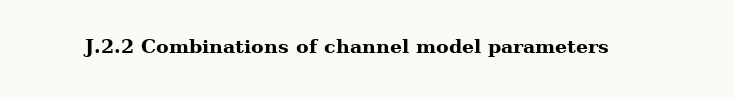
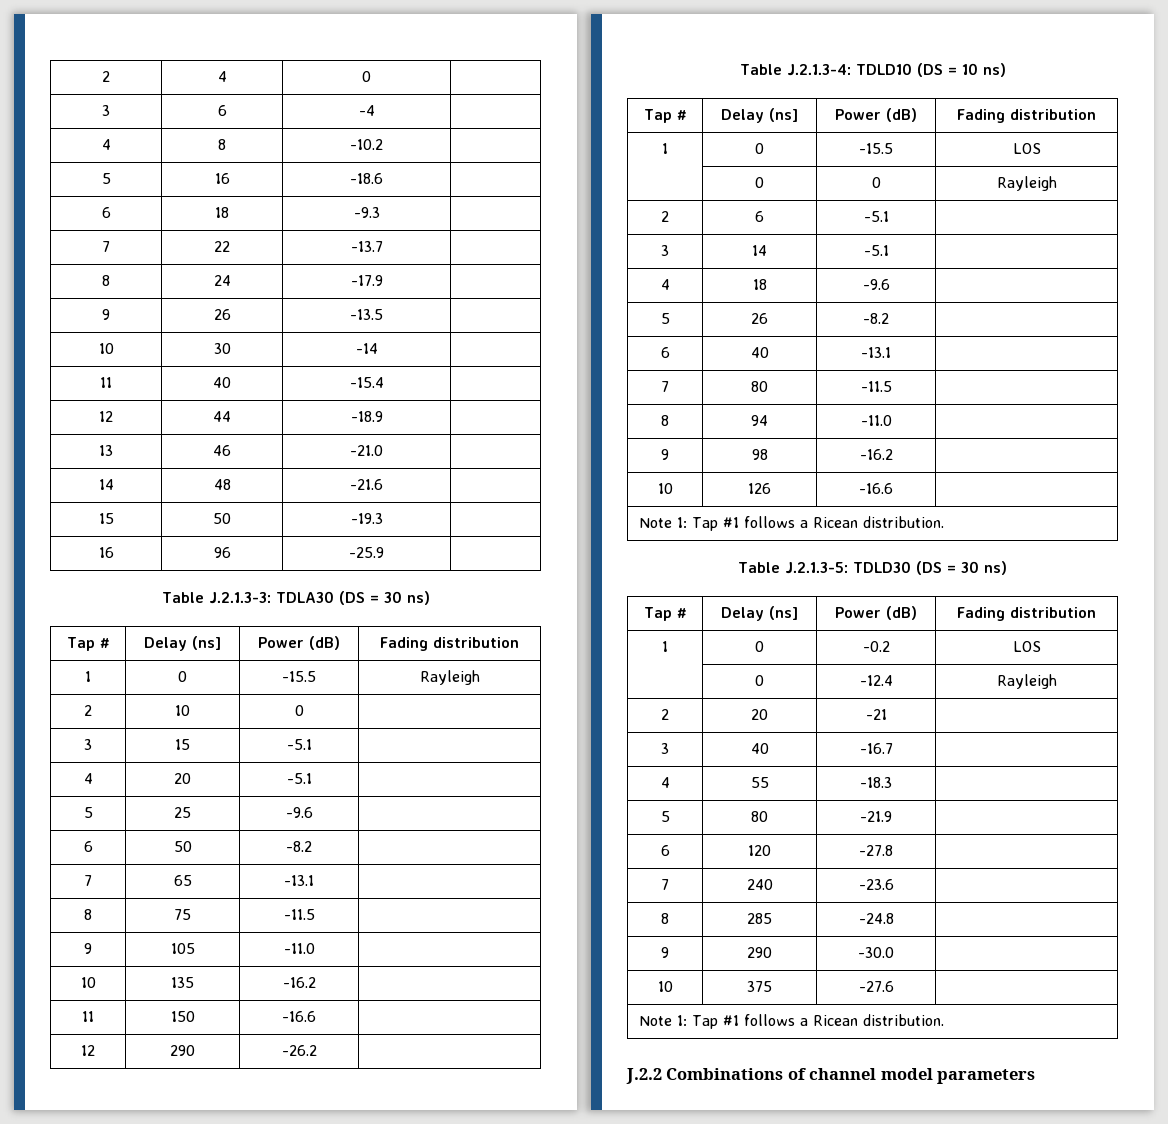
(83, 48) none -> [102,71,110,82] [217,71,227,82] [362,71,371,82] [102,105,110,116] [217,105,227,116] [358,105,375,116] [101,139,111,150] [218,139,226,150] [350,139,383,150] [101,173,111,184] [214,173,230,184] [350,173,383,184] [101,207,111,218] [215,207,229,218] [353,207,380,218] [102,241,110,252] [214,241,230,252] [350,241,383,252] [102,275,110,286] [213,275,231,286] [350,275,383,286] [102,309,110,320] [213,309,231,320] [350,309,383,320] [98,343,114,354] [213,343,231,354] [355,343,378,354] [100,377,112,388] [213,377,231,388] [349,377,384,388] [99,411,113,422] [213,411,231,422] [350,411,383,422] [99,445,113,456] [213,445,231,456] [350,445,383,456] [98,479,114,490] [213,479,231,490] [350,479,383,490] [98,513,114,524] [213,513,231,524] [350,513,383,524] [98,547,114,558] [213,547,231,558] [349,547,384,558] [161,591,430,605] [66,637,110,651] [144,636,221,651] [258,636,340,650] [380,637,519,651] [85,671,91,682] [178,671,187,682] [282,671,316,682] [419,670,480,685] [84,705,92,716] [175,705,190,716] [294,705,304,716] [84,739,92,750] [175,739,190,750] [286,739,312,750] [83,773,93,784] [174,773,191,784] [286,773,312,784] [83,807,93,818] [174,807,191,818] [285,807,313,818] [83,841,93,852] [173,841,192,852] [286,841,312,852] [84,875,92,886] [173,875,192,886] [284,875,314,886] [84,909,92,920] [174,909,191,920] [283,909,315,920] [84,943,92,954] [170,943,195,954] [283,943,315,954] [80,977,96,988] [171,977,194,988] [282,977,316,988] [82,1011,94,1022] [170,1011,195,1022] [282,1011,316,1022] [81,1045,95,1056] [170,1045,195,1056] [281,1045,317,1056] [739,63,1006,77] [643,109,687,123] [721,108,798,123] [835,108,917,122] [957,109,1096,123] [662,143,668,154] [755,143,764,154] [859,143,893,154] [1012,143,1041,154] [755,177,764,188] [871,177,881,188] [996,176,1057,191] [661,211,669,222] [755,211,764,222] [863,211,889,222] [661,245,669,256] [752,245,767,256] [863,245,889,256] [660,279,670,290] [752,279,767,290] [862,279,890,290] [660,313,670,324] [751,313,768,324] [863,313,889,324] [660,347,670,358] [750,347,769,358] [861,347,891,358] [661,381,669,392] [751,381,768,392] [860,381,892,392] [661,415,669,426] [751,415,768,426] [860,415,892,426] [661,449,669,460] [751,449,768,460] [859,449,893,460] [657,483,673,494] [748,483,771,494] [859,483,893,494] [638,516,944,531] [738,561,1007,575] [643,607,687,621] [721,606,798,621] [835,606,917,620] [957,607,1096,621] [662,641,668,652] [755,641,764,652] [862,641,890,652] [1012,641,1041,652] [755,675,764,686] [859,675,893,686] [996,674,1057,689] [661,709,669,720] [751,709,768,720] [865,709,887,720] [661,743,669,754] [750,743,769,754] [859,743,893,754] [660,777,670,788] [750,777,769,788] [860,777,892,788] [660,811,670,822] [751,811,768,822] [860,811,892,822] [660,845,670,856] [748,845,771,856] [859,845,893,856] [661,879,669,890] [746,879,773,890] [858,879,894,890] [661,913,669,924] [747,913,772,924] [858,913,894,924] [661,947,669,958] [747,947,772,958] [858,947,894,958] [657,981,673,992] [747,981,772,992] [858,981,894,992] [638,1014,944,1029] 2 | 4 | 0 | // 3 | 6 | -4 | // 4 | 8 | -10.2 | // 5 | 16 | -18.6 | // 6 | 18 | -9.3 | // 7 | 22 | -13.7 | // 8 | 24 | -17.9 | // 9 | 26 | -13.5 | // 10 | 30 | -14 | // 11 | 40 | -15.4 | // 12 | 44 | -18.9 | // 13 | 46 | -21.0 | // 14 | 48 | -21.6 | // 15 | 50 | -19.3 | // 16 | 96 | -25.9 | // Table J.2.1.3-3: TDLA30 (DS = 30 ns) // Tap # | Delay (ns] | Power (dB) | Fading distribution // 1 | 0 | -15.5 | Rayleigh // 2 | 10 | 0 | // 3 | 15 | -5.1 | // 4 | 20 | -5.1 | // 5 | 25 | -9.6 | // 6 | 50 | -8.2 | // 7 | 65 | -13.1 | // 8 | 75 | -11.5 | // 9 | 105 | -11.0 | // 10 | 135 | -16.2 | // 11 | 150 | -16.6 | // 12 | 290 | -26.2 | // Table J.2.1.3-4: TDLD10 (DS = 10 ns) // Tap # | Delay (ns] | Power (dB) | Fading distribution // 1 | 0 | -15.5 | LOS // | 0 | 0 | Rayleigh // 2 | 6 | -5.1 | // 3 | 14 | -5.1 | // 4 | 18 | -9.6 | // 5 | 26 | -8.2 | // 6 | 40 | -13.1 | // 7 | 80 | -11.5 | // 8 | 94 | -11.0 | // 9 | 98 | -16.2 | // 10 | 126 | -16.6 | // Note 1: Tap #1 follows a Ricean distribution. // Table J.2.1.3-5: TDLD30 (DS = 30 ns) // Tap # | Delay (ns] | Power (dB) | Fading distribution // 1 | 0 | -0.2 | LOS // | 0 | -12.4 | Rayleigh // 2 | 20 | -21 | // 3 | 40 | -16.7 | // 4 | 55 | -18.3 | // 5 | 80 | -21.9 | // 6 | 120 | -27.8 | // 7 | 240 | -23.6 | // 8 | 285 | -24.8 | // 9 | 290 | -30.0 | // 10 | 375 | -27.6 | // Note 1: Tap #1 follows a Ricean distribution. //

